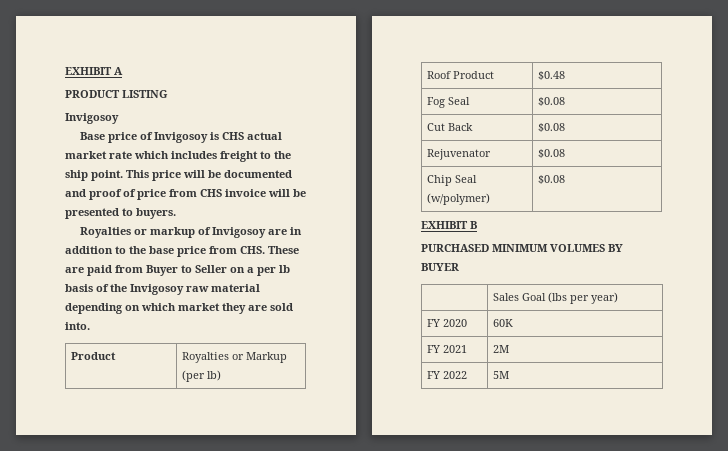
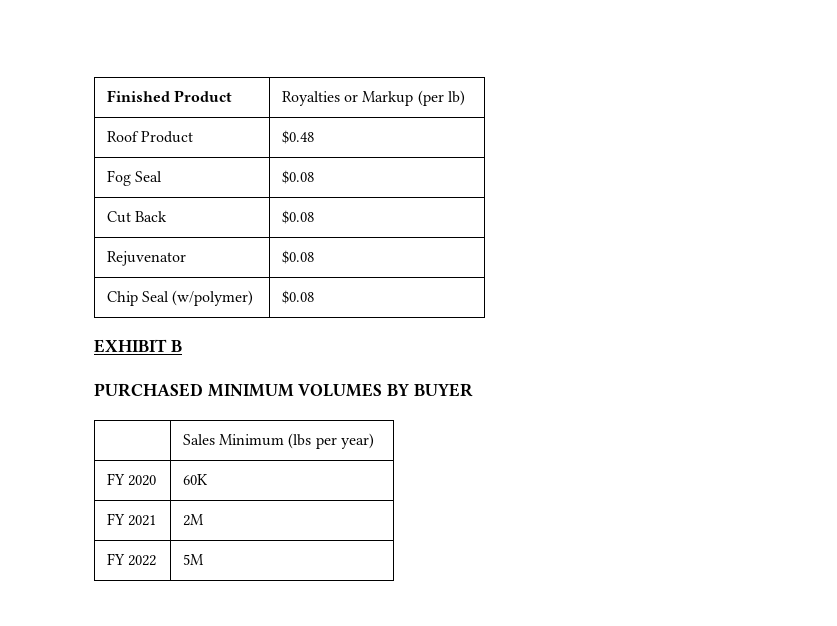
[65,67,123,75] [65,90,168,98] [65,113,119,124] [79,132,282,143] [65,151,291,162] [65,170,292,181] [65,189,306,200] [65,208,176,219] [79,227,302,238] [65,246,299,257] [65,265,290,276] [65,284,260,295] [65,303,293,314] [65,322,90,330] EXHIBIT A // PRODUCT LISTING // Invigosoy // Base price of Invigosoy is CHS actual market rate which includes freight to the ship point. This price will be documented and proof of price from CHS invoice will be presented to buyers. // Royalties or markup of Invigosoy are in addition to the base price from CHS. These are paid from Buyer to Seller on a per lb basis of the Invigosoy raw material depending on which market they are sold into. // -> [106,90,170,102] Finished
[521,293,546,301] Goal -> [218,434,284,446] Minimum

